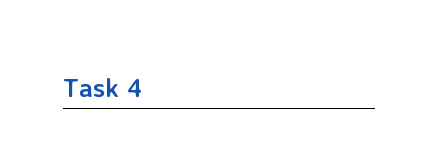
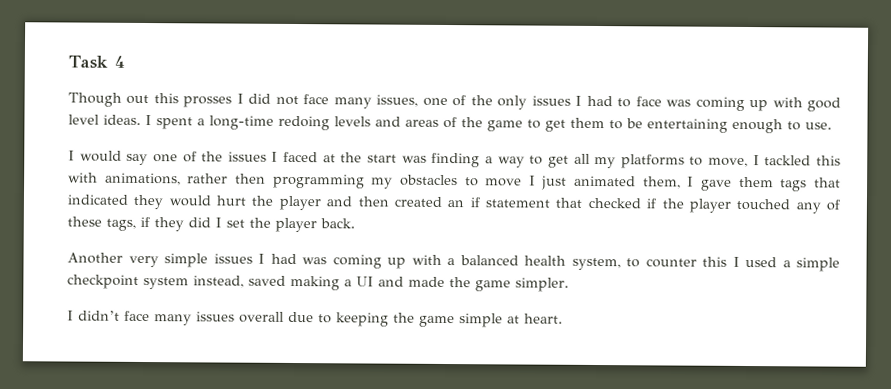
(142, 88) none -> [68,92,841,112] [68,114,832,134] [68,150,841,169] [68,172,841,192] [67,194,840,214] [67,216,355,233] [67,252,840,272] [67,274,569,292] [67,310,563,328] // Though out this prosses I did not face many issues, one of the only issues I had to face was coming up with good level ideas. I spent a long-time redoing levels and areas of the game to get them to be entertaining enough to use. // I would say one of the issues I faced at the start was finding a way to get all my platforms to move, I tackled this with animations, rather then programming my obstacles to move I just animated them, I gave them tags that indicated they would hurt the player and then created an if statement that checked if the player touched any of these tags, if they did I set the player back. // Another very simple issues I had was coming up with a balanced health system, to counter this I used a simple checkpoint system instead, saved making a UI and made the game simpler. // I didn’t face many issues overall due to keeping the game simple at heart.

